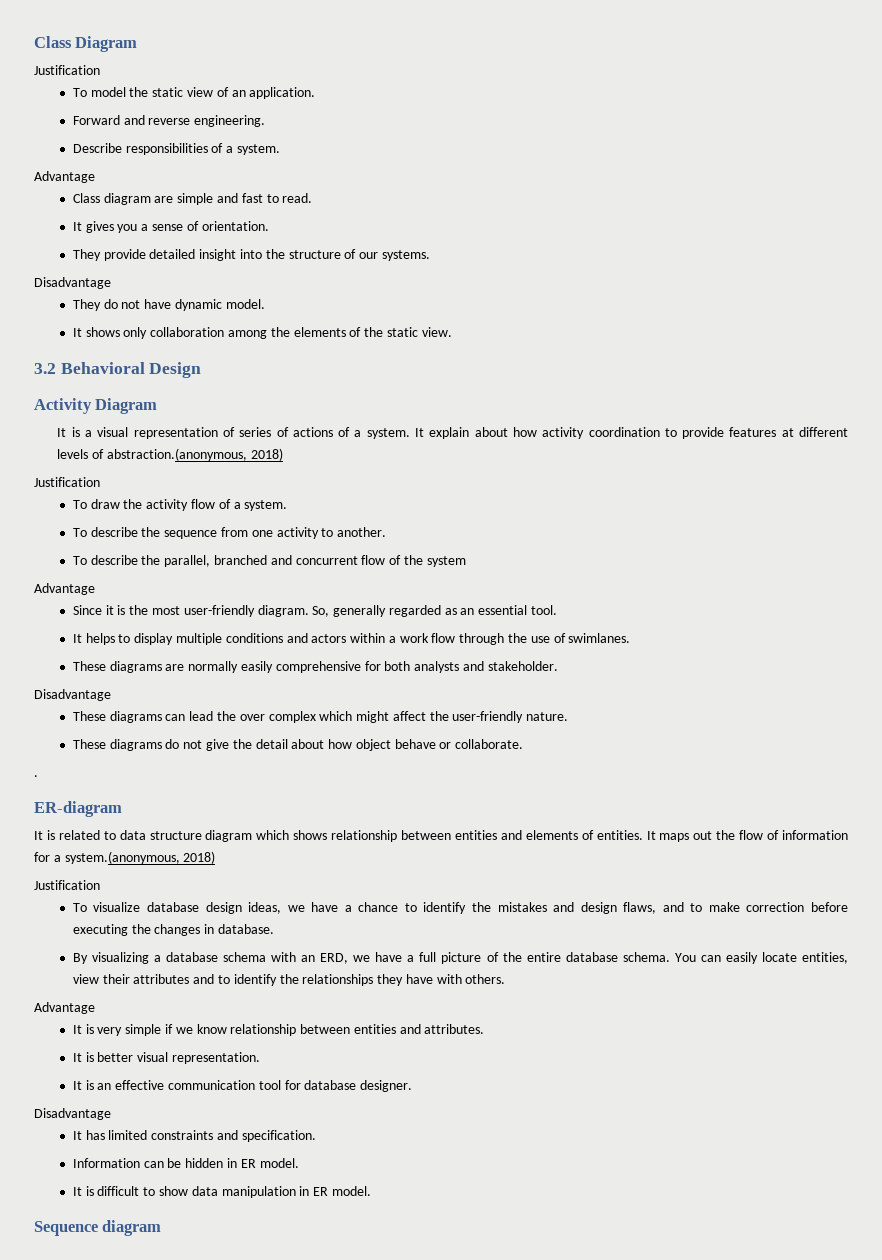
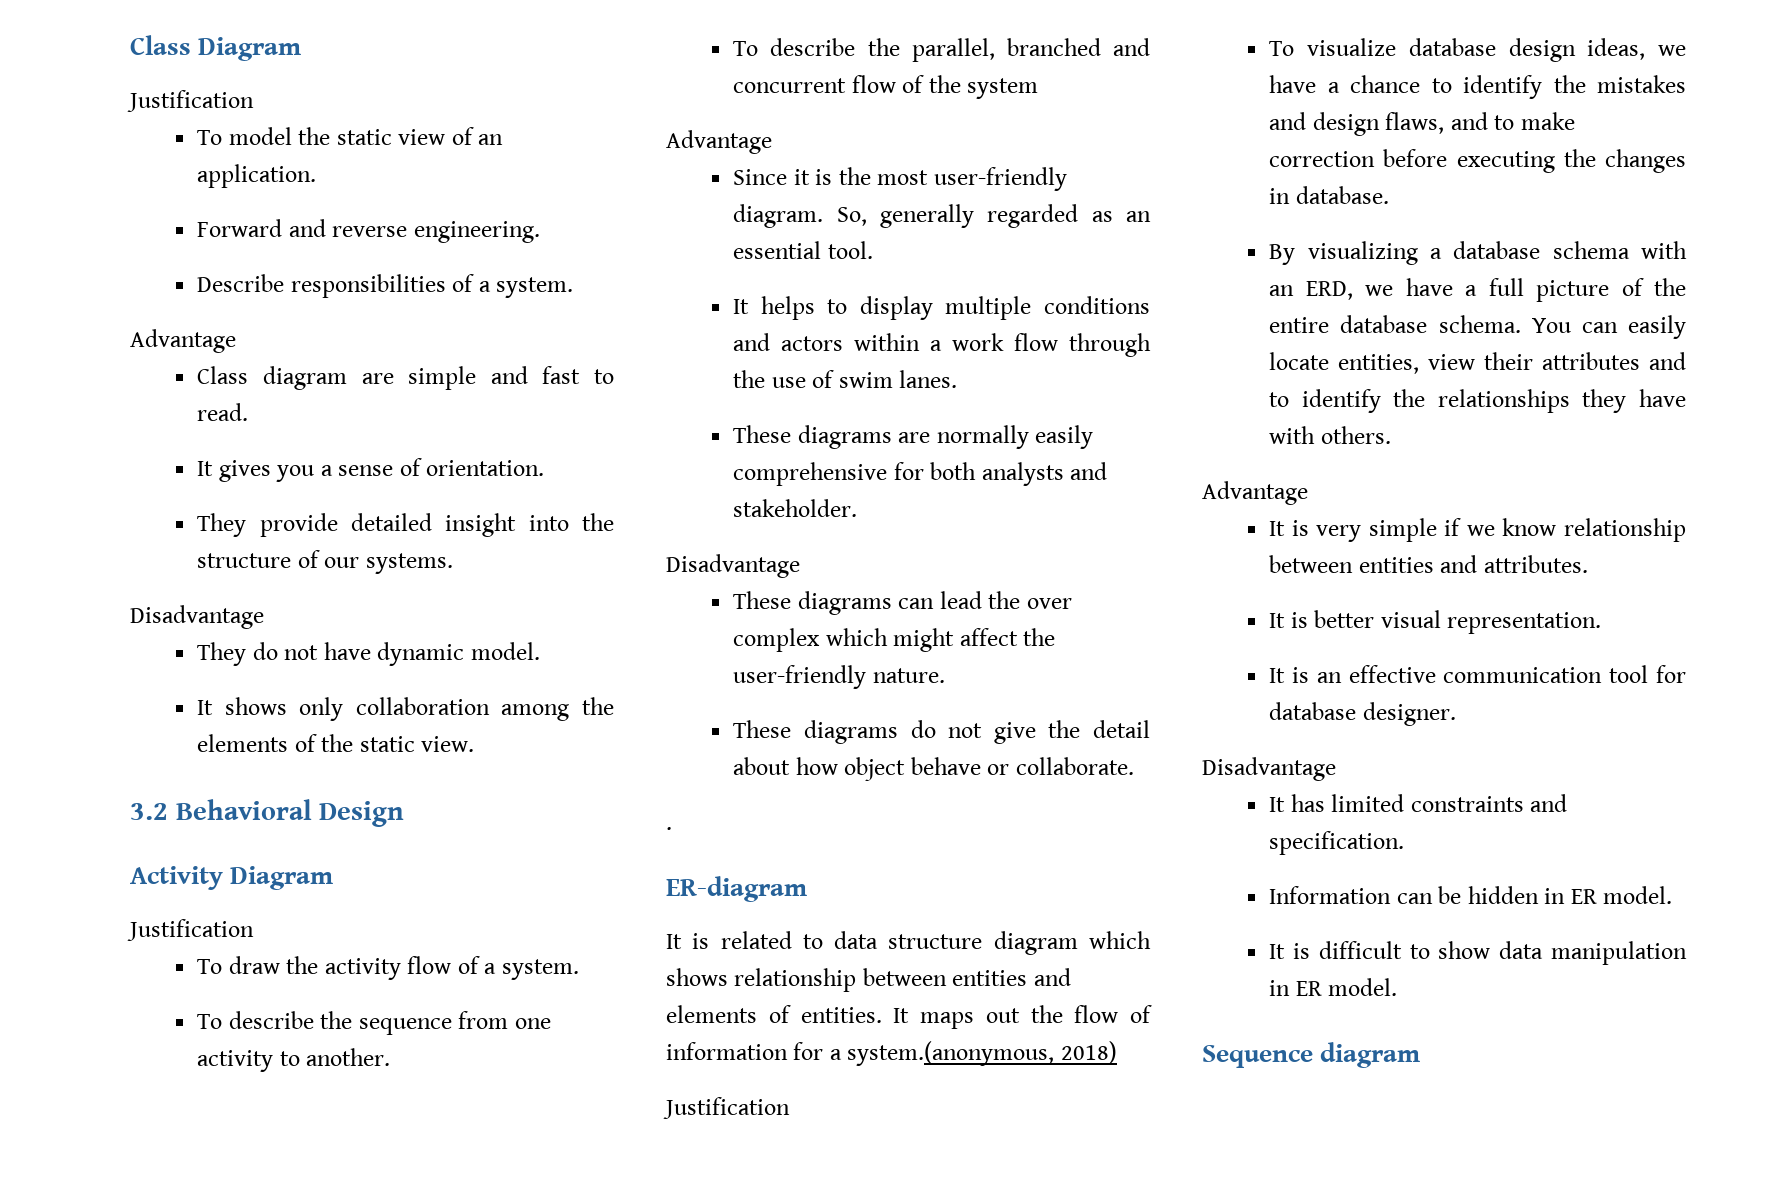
[57,427,848,439] [57,448,283,461] // It is a visual representation of series of actions of a system. It explain about how activity coordination to provide features at different levels of abstraction.(anonymous, 2018) -> (334, 878) none
[568,633,631,643] swimlanes. -> [838,370,958,388] swim lanes.

